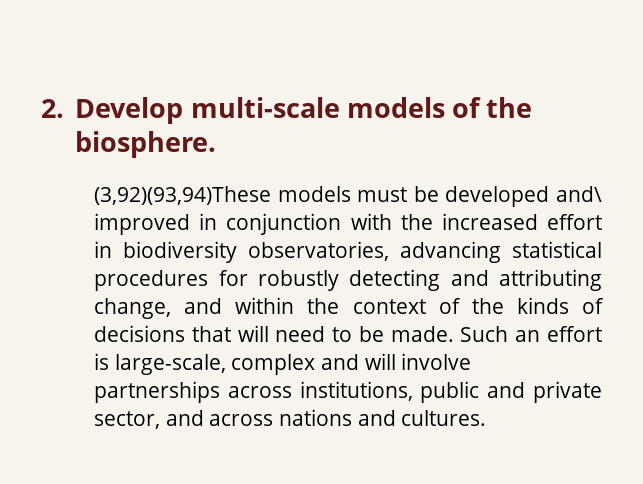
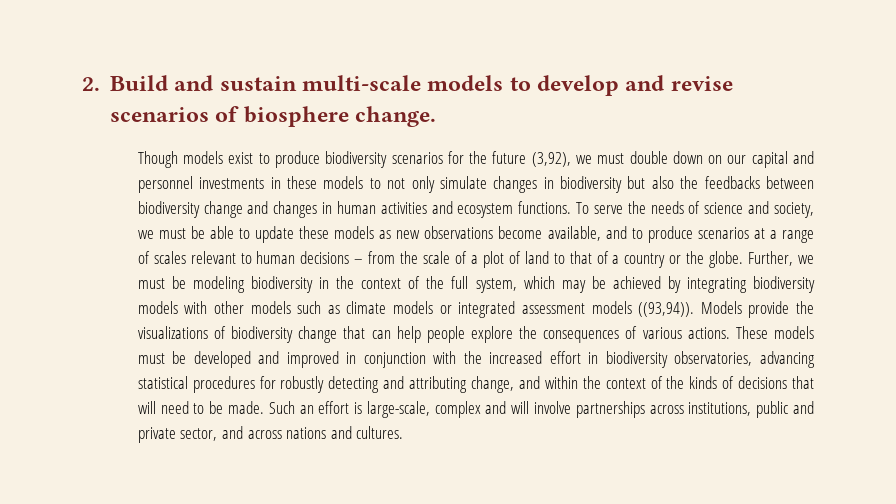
[74,97,533,124] [74,131,217,158] [94,186,272,205] Develop multi-scale models of the biosphere. // (3,92)(93,94)These -> [109,75,733,96] [109,106,436,127] [137,151,815,168] [137,176,814,193] [137,201,814,218] [137,226,815,243] [137,251,815,268] [137,276,815,293] [137,301,815,318] [137,326,768,343] Build and sustain multi-scale models to develop and revise scenarios of biosphere change. // Though models exist to produce biodiversity scenarios for the future (3,92), we must double down on our capital and personnel investments in these models to not only simulate changes in biodiversity but also the feedbacks between biodiversity change and changes in human activities and ecosystem functions. To serve the needs of science and society, we must be able to update these models as new observations become available, and to produce scenarios at a range of scales relevant to human decisions – from the scale of a plot of land to that of a country or the globe. Further, we must be modeling biodiversity in the context of the full system, which may be achieved by integrating biodiversity models with other models such as climate models or integrated assessment models ((93,94)). Models provide the visualizations of biodiversity change that can help people explore the consequences of various actions. These
[556,186,602,202] and\ -> [258,351,280,364] and

